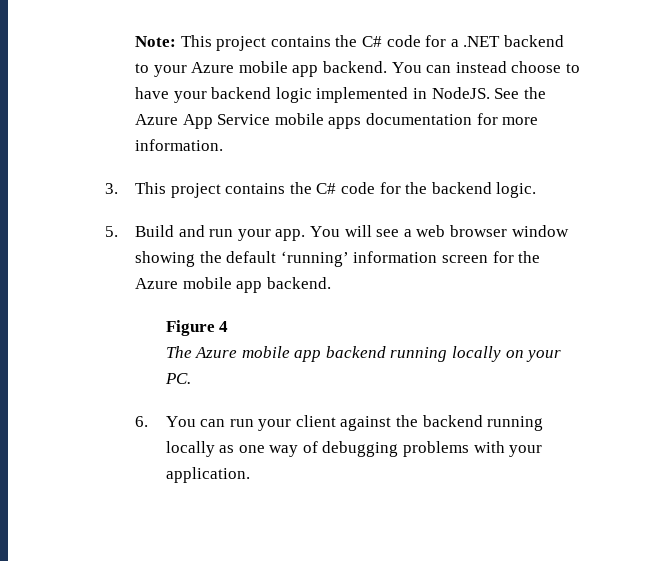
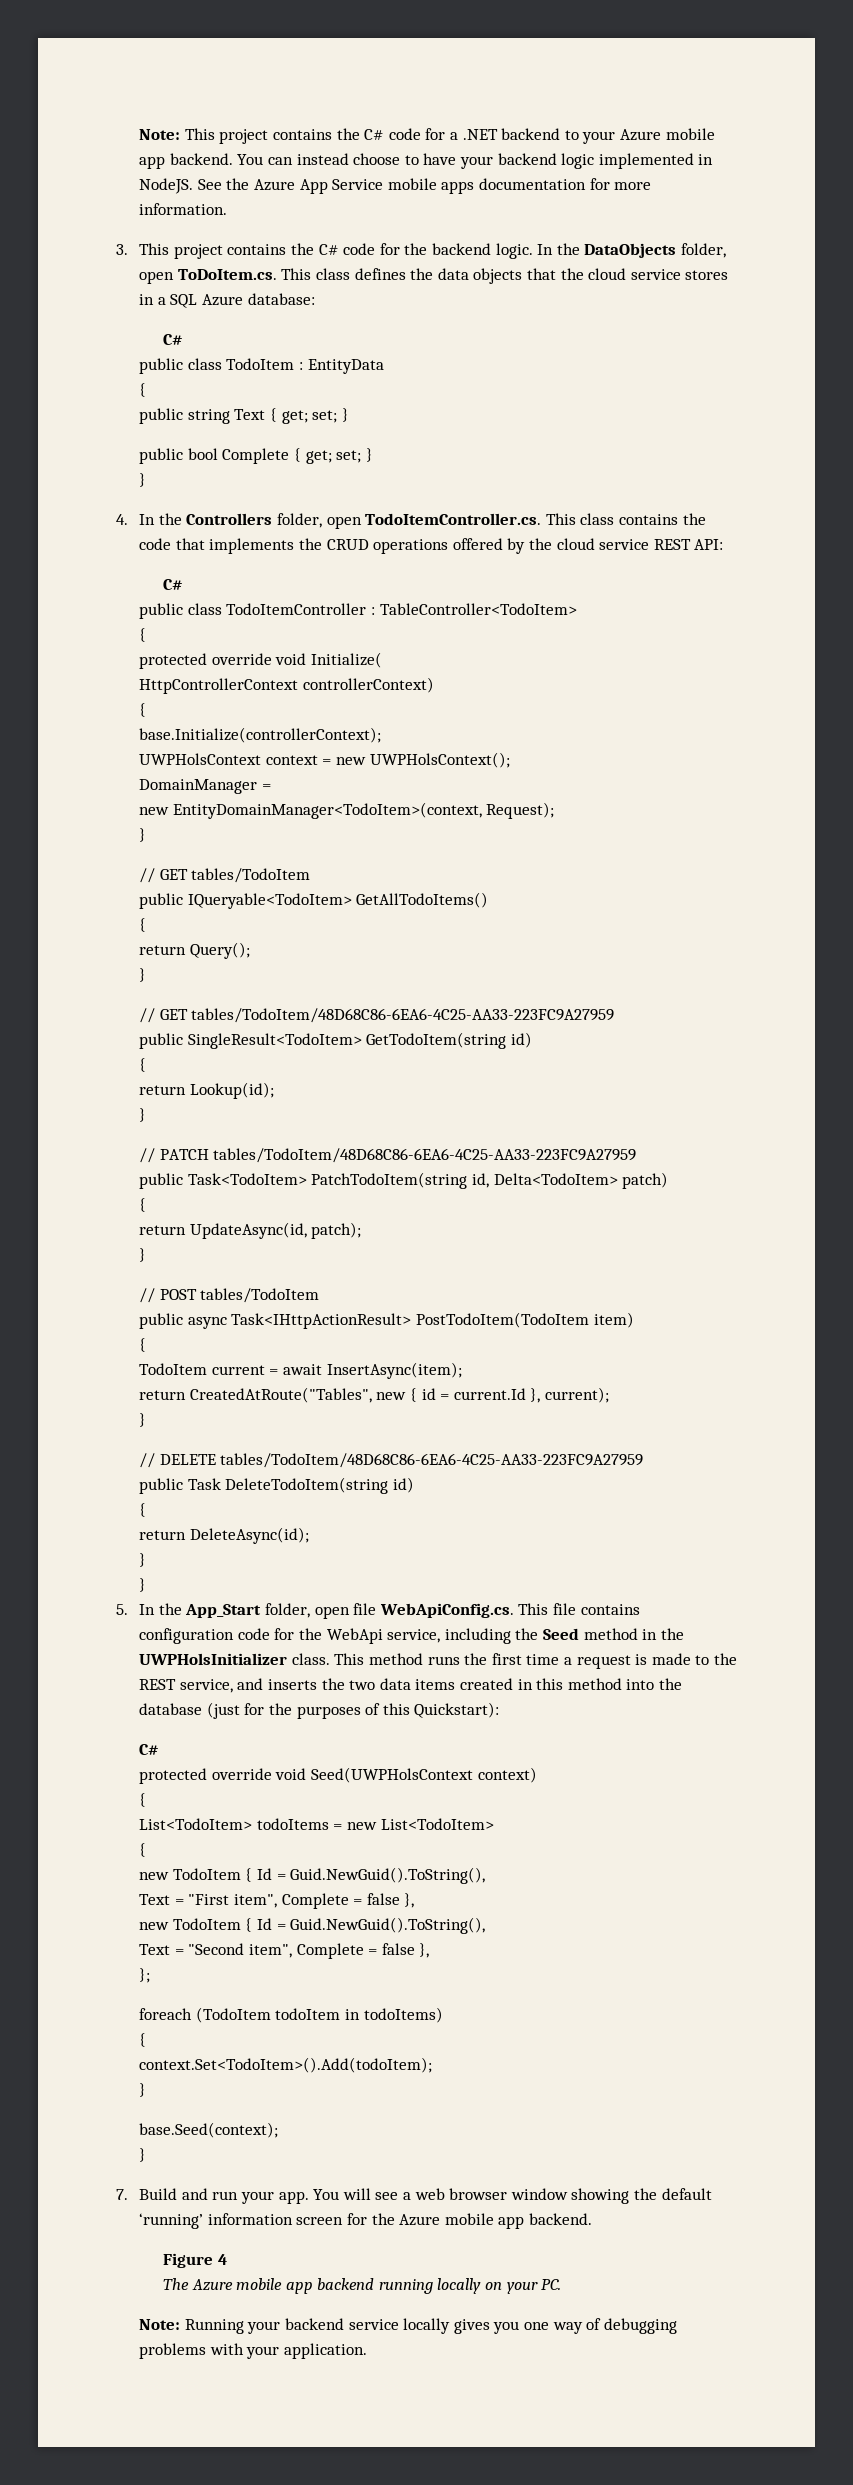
[104,226,118,237] // 5. -> [537,243,726,258] [139,268,729,284] [139,293,315,308] [162,334,183,345] [139,358,384,374] [139,383,147,397] [139,408,349,424] [139,448,373,464] [139,473,147,487] [115,513,706,529] [139,538,724,554] [162,579,183,590] [139,603,577,619] [139,628,147,642] [139,652,383,669] [139,677,434,694] [139,703,147,717] [139,727,382,743] [139,752,510,768] [139,779,271,794] [139,802,555,819] [139,828,147,842] [139,868,311,883] [139,892,489,909] [139,918,147,932] [139,942,250,959] [139,968,147,982] [139,1008,615,1023] [139,1032,533,1049] [139,1058,147,1072] [139,1082,274,1099] [139,1108,147,1122] [139,1148,637,1163] [139,1172,669,1189] [139,1198,147,1212] [139,1222,362,1239] [139,1248,147,1262] [139,1288,320,1303] [139,1312,634,1329] [139,1338,147,1352] [139,1362,462,1379] [139,1387,609,1403] [139,1413,147,1427] [139,1453,644,1468] [139,1477,415,1494] [139,1503,147,1517] [139,1527,309,1544] [139,1553,147,1567] [139,1578,147,1592] [115,1603,640,1619] [139,1628,684,1644] [139,1653,737,1669] [139,1678,682,1693] [139,1702,500,1719] [139,1744,160,1755] [139,1767,537,1784] [139,1793,147,1807] [139,1818,494,1830] [139,1843,147,1857] [139,1867,486,1884] [139,1893,415,1909] [139,1917,486,1934] [139,1943,430,1959] [139,1968,151,1983] [139,2007,443,2023] [139,2033,147,2047] [139,2057,433,2073] [139,2083,147,2097] [139,2122,279,2138] [139,2148,147,2162] [115,2189,128,2200] In the DataObjects folder, open ToDoItem.cs. This class defines the data objects that the cloud service stores in a SQL Azure database: // C# // public class TodoItem : EntityData // { // public string Text { get; set; } // public bool Complete { get; set; } // } // 4. In the Controllers folder, open TodoItemController.cs. This class contains the code that implements the CRUD operations offered by the cloud service REST API: // C# // public class TodoItemController : TableController<TodoItem> // { // protected override void Initialize( // HttpControllerContext controllerContext) // { // base.Initialize(controllerContext); // UWPHolsContext context = new UWPHolsContext(); // DomainManager = // new EntityDomainManager<TodoItem>(context, Request); // } // // GET tables/TodoItem // public IQueryable<TodoItem> GetAllTodoItems() // { // return Query(); // } // // GET tables/TodoItem/48D68C86-6EA6-4C25-AA33-223FC9A27959 // public SingleResult<TodoItem> GetTodoItem(string id) // { // return Lookup(id); // } // // PATCH tables/TodoItem/48D68C86-6EA6-4C25-AA33-223FC9A27959 // public Task<TodoItem> PatchTodoItem(string id, Delta<TodoItem> patch) // { // return UpdateAsync(id, patch); // } // // POST tables/TodoItem // public async Task<IHttpActionResult> PostTodoItem(TodoItem item) // { // TodoItem current = await InsertAsync(item); // return CreatedAtRoute("Tables", new { id = current.Id }, current); // } // // DELETE tables/TodoItem/48D68C86-6EA6-4C25-AA33-223FC9A27959 // public Task DeleteTodoItem(string id) // { // return DeleteAsync(id); // } // } // 5. In the App_Start folder, open file WebApiConfig.cs. This file contains configuration code for the WebApi service, including the Seed method in the UWPHolsInitializer class. This method runs the first time a request is made to the REST service, and inserts the two data items created in this method into the database (just for the purposes of this Quickstart): // C# // protected override void Seed(UWPHolsContext context) // { // List<TodoItem> todoItems = new List<TodoItem> // { // new TodoItem { Id = Guid.NewGuid().ToString(), // Text = "First item", Complete = false }, // new TodoItem { Id = Guid.NewGuid().ToString(), // Text = "Second item", Complete = false }, // }; // foreach (TodoItem todoItem in todoItems) // { // context.Set<TodoItem>().Add(todoItem); // } // base.Seed(context); // } // 7.
[135,415,544,431] [165,441,235,457] 6. You can run your client against the backend running locally as -> [139,2318,520,2334] Note: Running your backend service locally gives you

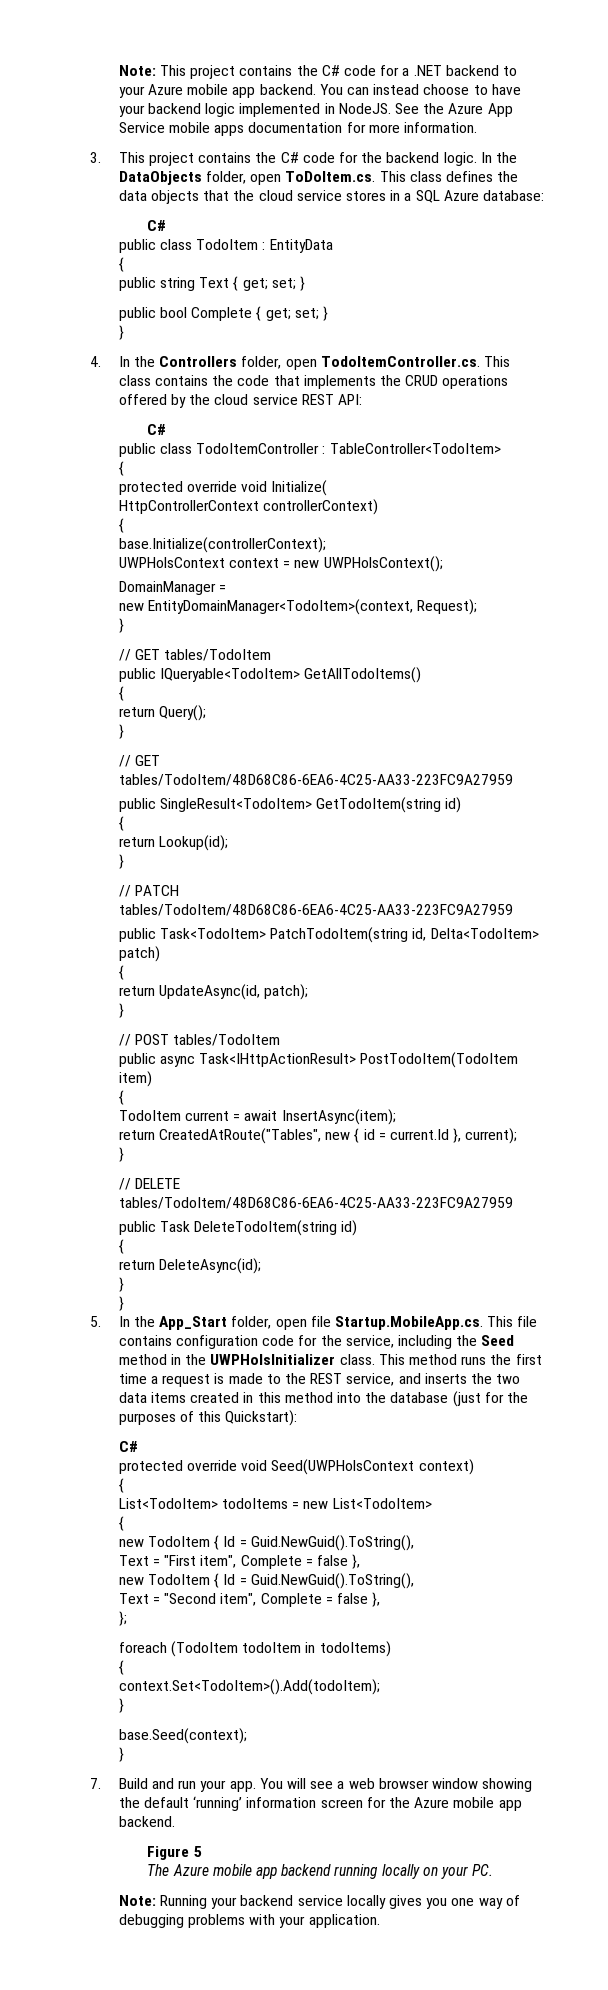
[379,1603,514,1618] WebApiConfig.cs. -> [335,1316,484,1330] Startup.MobileApp.cs.
[326,1628,383,1644] WebApi -> (342, 1340) none
[217,2254,227,2265] 4 -> [193,1846,202,1857] 5

